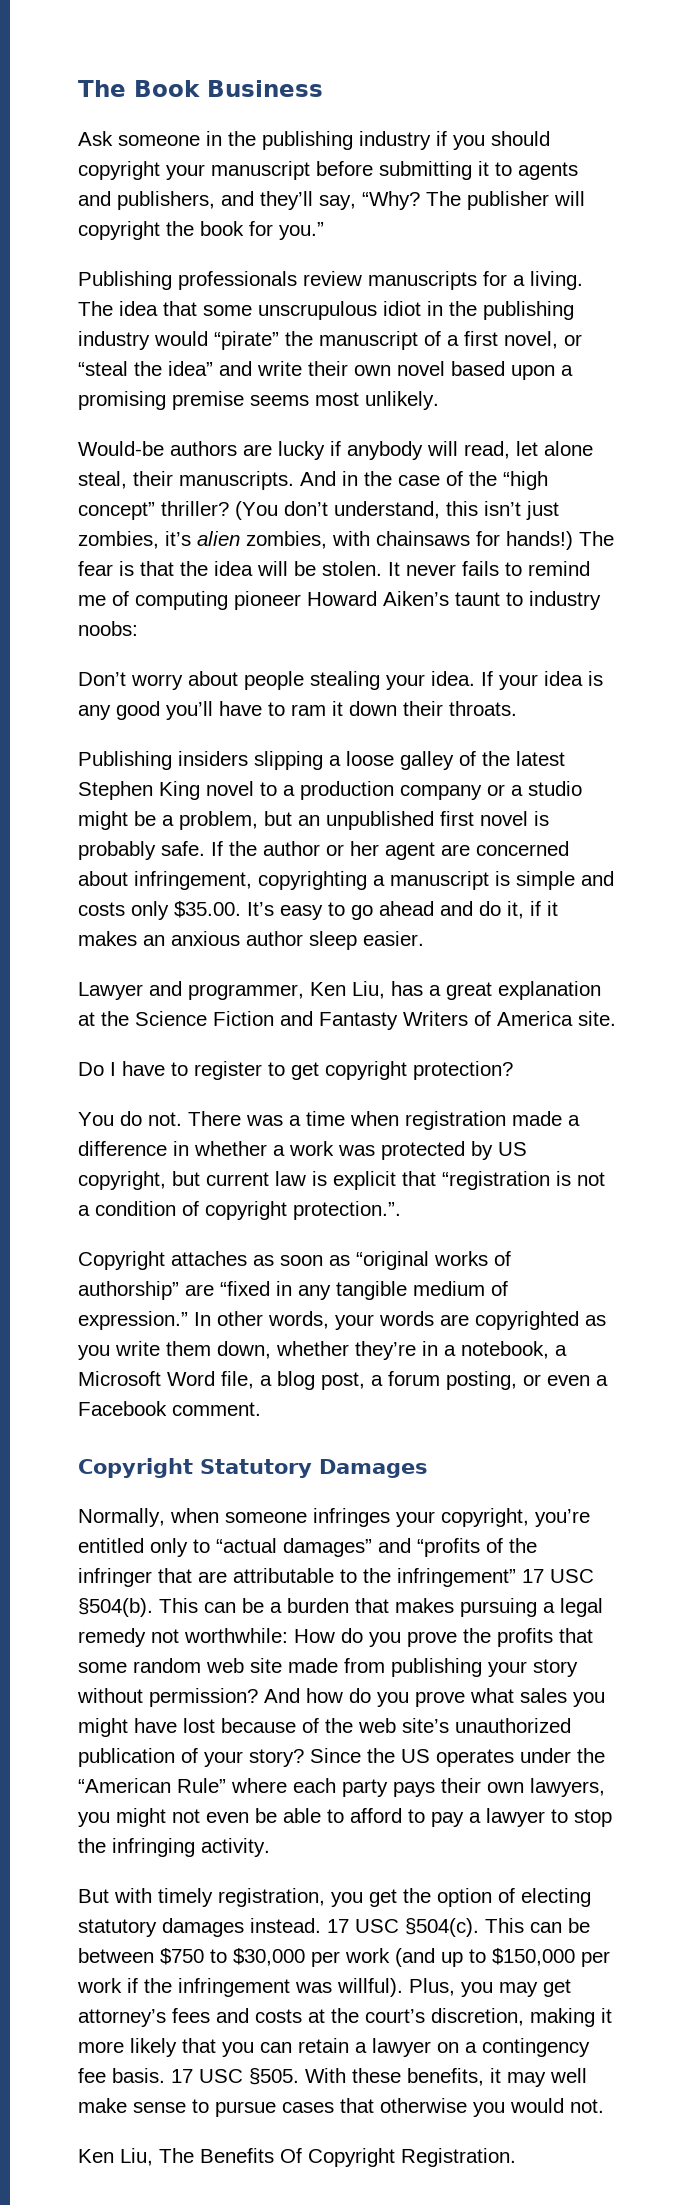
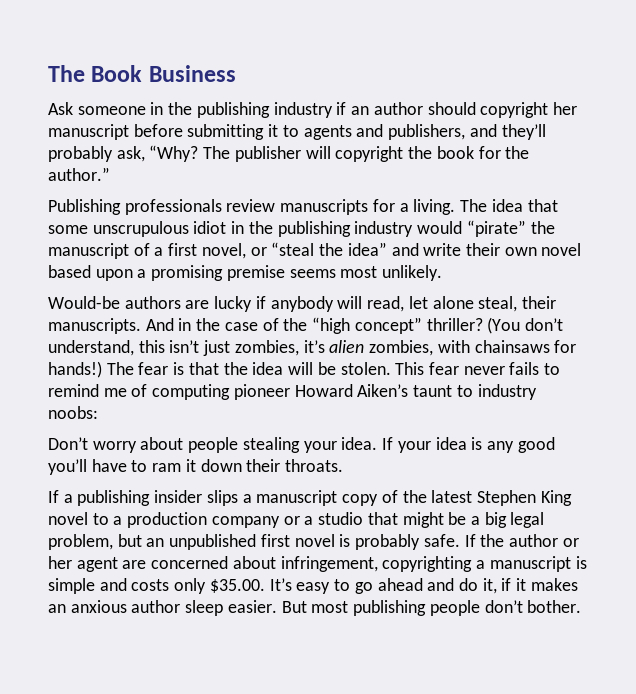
[453,135,485,150] you -> [351,102,423,115] an author
[166,164,205,180] your -> [552,102,577,115] her
[319,195,356,210] say, -> [48,146,145,162] probably ask,
[279,222,324,240] you.” -> [505,146,530,159] [48,167,110,181] the author.”
[388,562,400,576] It -> [395,362,459,375] This fear
[78,751,454,770] Publishing insiders slipping a loose galley -> [48,490,379,506] If a publishing insider slips a manuscript copy
(582, 788) none -> [367,512,398,525] that
(174, 820) none -> [484,512,545,528] big legal
[78,981,601,1000] [78,1011,616,1030] [78,1061,513,1080] [78,1111,580,1130] [78,1141,527,1160] [78,1171,605,1190] [78,1201,401,1220] [78,1251,511,1270] [78,1281,508,1300] [78,1311,606,1330] [78,1341,567,1360] [78,1371,608,1390] [78,1401,261,1416] [78,1458,428,1478] [78,1508,590,1527] [78,1538,537,1557] [78,1568,594,1587] [78,1598,603,1617] [78,1628,593,1647] [78,1658,578,1677] [77,1688,605,1707] [78,1718,571,1737] [78,1748,605,1767] [78,1778,605,1797] [78,1808,612,1827] [78,1838,270,1857] [78,1888,591,1907] [78,1918,590,1937] [78,1948,610,1967] [77,1978,571,1997] [78,2008,612,2027] [78,2038,590,2057] [78,2068,587,2087] [78,2098,604,2117] [78,2148,516,2167] // Lawyer and programmer, Ken Liu, has a great explanation at the Science Fiction and Fantasty Writers of America site. // Do I have to register to get copyright protection? // You do not. There was a time when registration made a difference in whether a work was protected by US copyright, but current law is explicit that “registration is not a condition of copyright protection.”. // Copyright attaches as soon as “original works of authorship” are “fixed in any tangible medium of expression.” In other words, your words are copyrighted as you write them down, whether they’re in a notebook, a Microsoft Word file, a blog post, a forum posting, or even a Facebook comment. // Copyright Statutory Damages // Normally, when someone infringes your copyright, you’re entitled only to “actual damages” and “profits of the infringer that are attributable to the infringement” 17 USC §504(b). This can be a burden that makes pursuing a legal remedy not worthwhile: How do you prove the profits that some random web site made from publishing your story without permission? And how do you prove what sales you might have lost because of the web site’s unauthorized publication of your story? Since the US operates under the “American Rule” where each party pays their own lawyers, you might not even be able to afford to pay a lawyer to stop the infringing activity. // But with timely registration, you get the option of electing statutory damages instead. 17 USC §504(c). This can be between $750 to $30,000 per work (and up to $150,000 per work if the infringement was willful). Plus, you may get attorney’s fees and costs at the court’s discretion, making it more likely that you can retain a lawyer on a contingency fee basis. 17 USC §505. With these benefits, it may well make sense to pursue cases that otherwise you would not. // Ken Liu, The Benefits Of Copyright Registration. -> [281,600,582,616] But most publishing people don’t bother.

